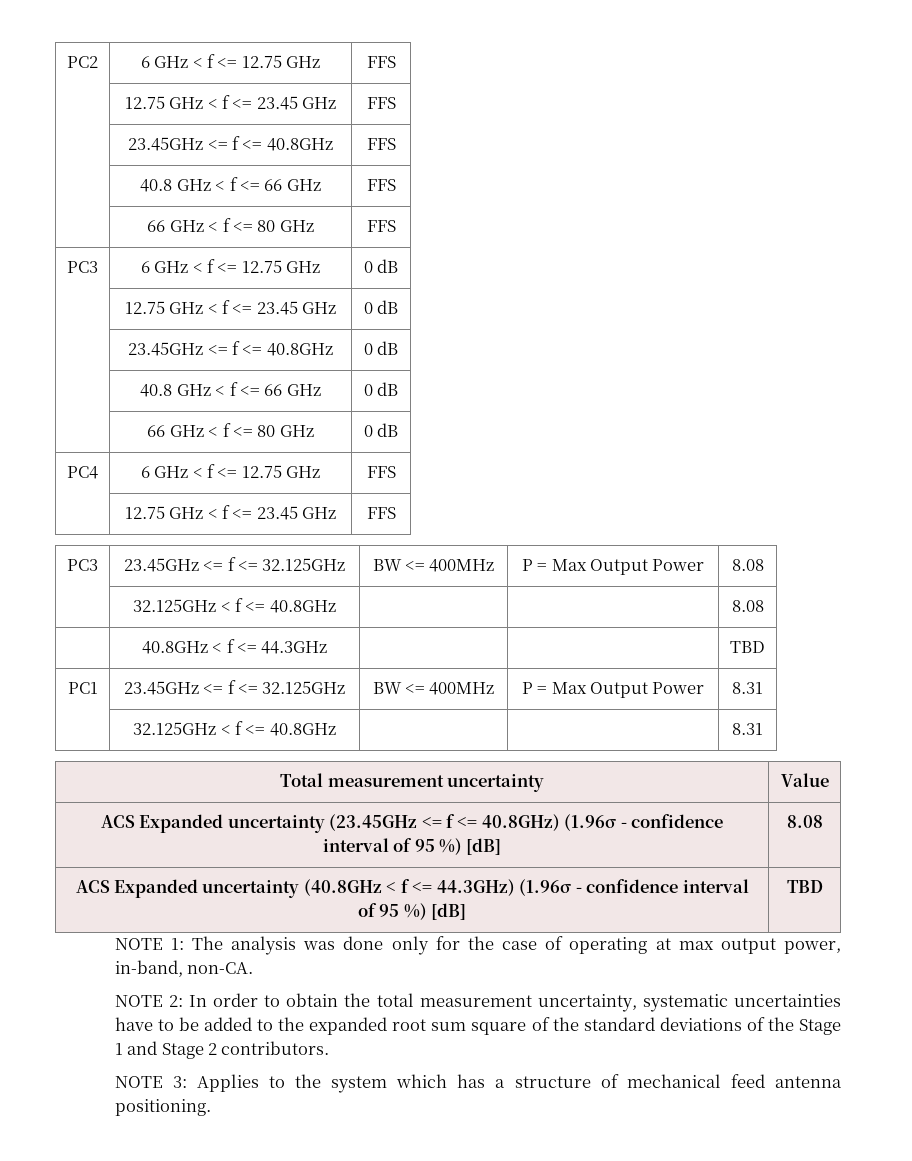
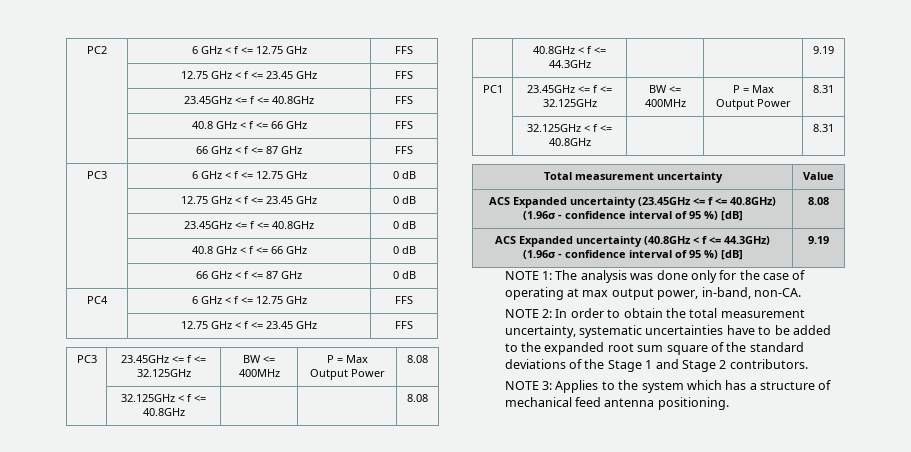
[257,220,276,232] 80 -> [266,146,278,154] 87
[257,425,276,437] 80 -> [266,271,278,279] 87
[730,641,765,653] TBD -> [813,46,834,54] 9.19
[786,880,823,893] TBD -> [808,236,829,244] 9.19

